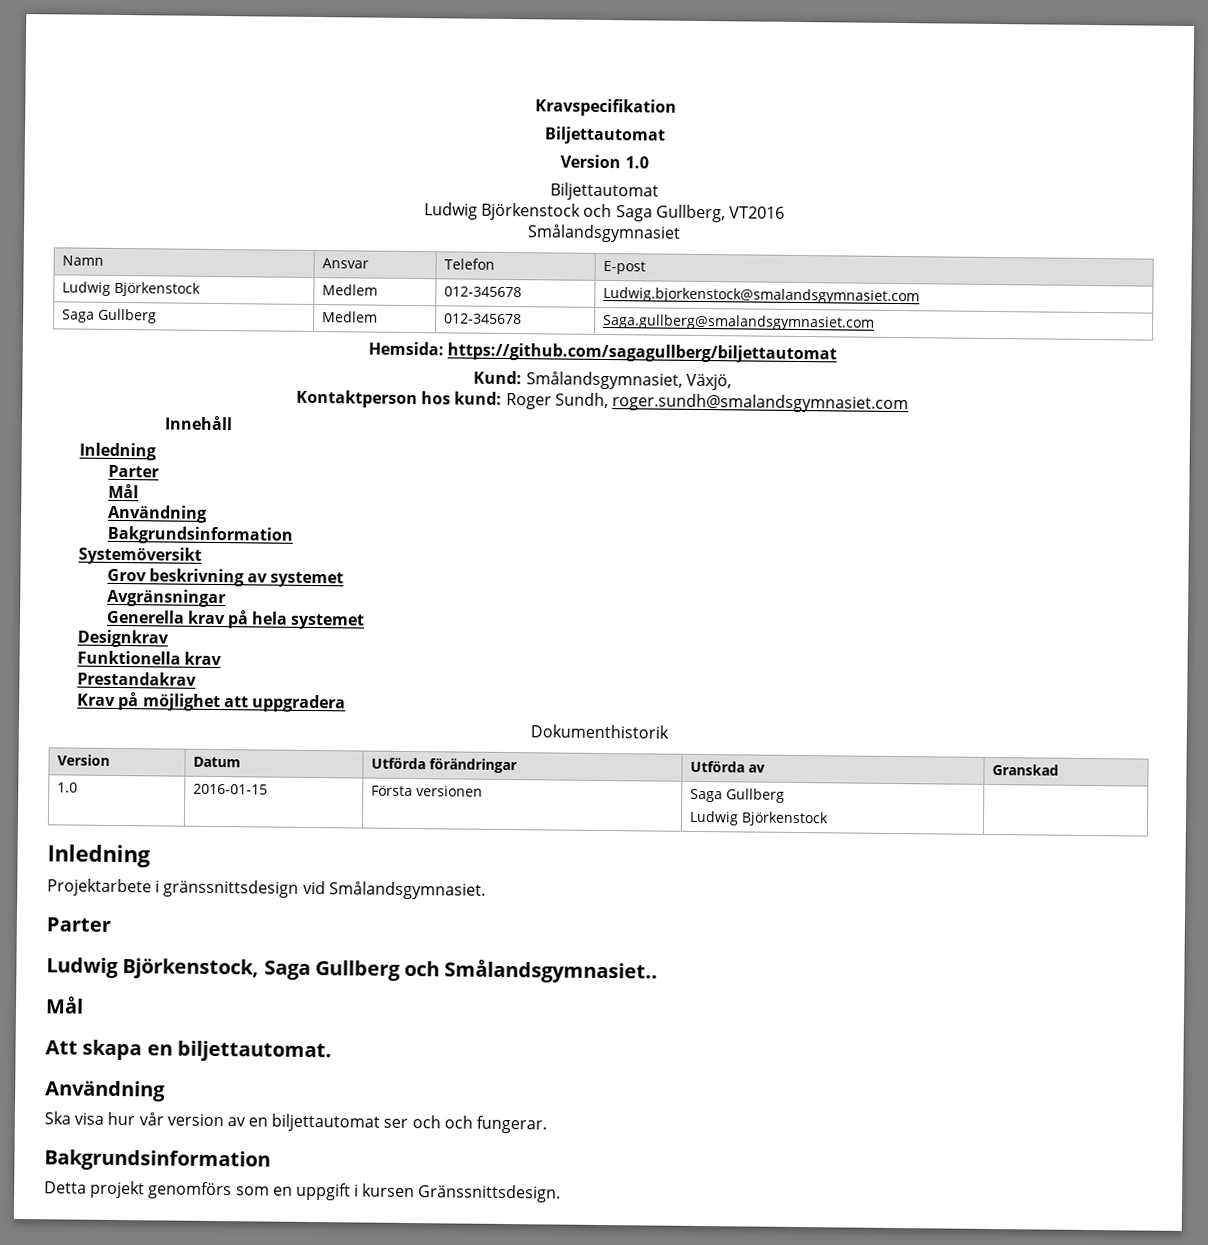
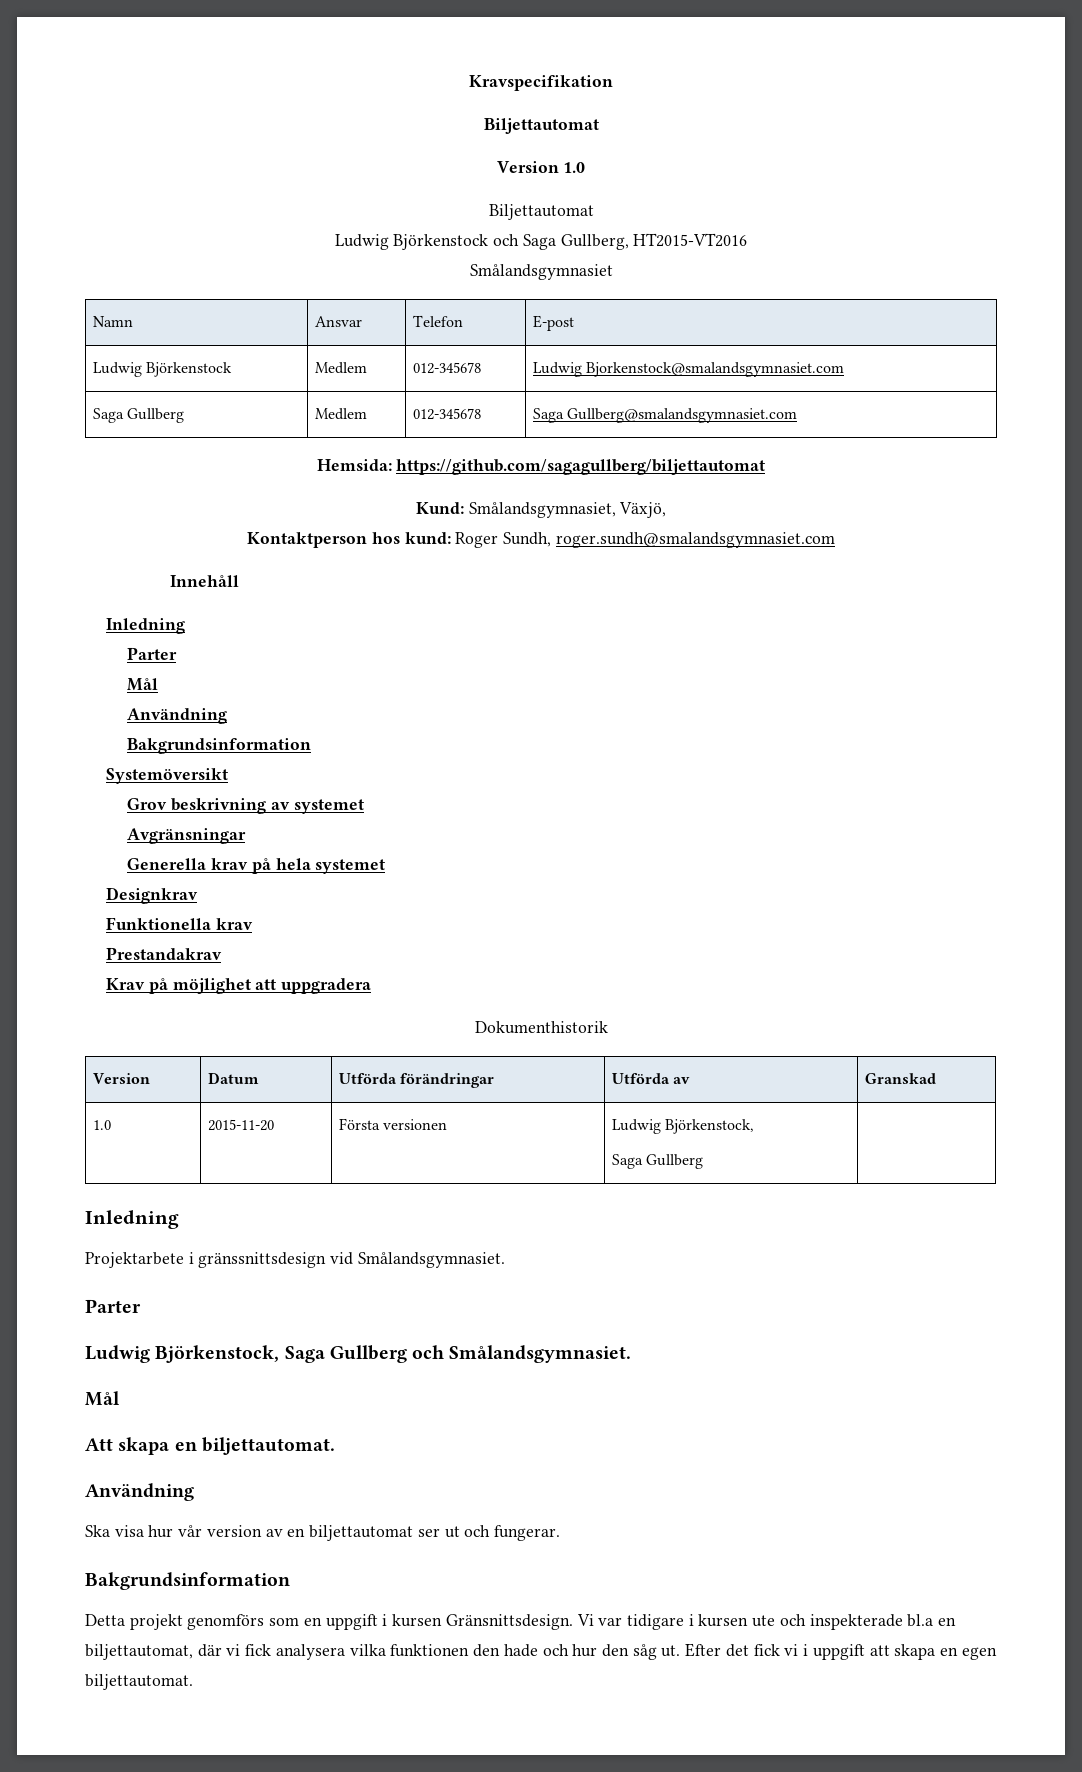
[728,206,785,219] VT2016 -> [633,233,748,247] HT2015-VT2016
[602,286,920,305] Ludwig.bjorkenstock@smalandsgymnasiet.com -> [532,362,844,377] Ludwig Bjorkenstock@smalandsgymnasiet.com
[602,313,875,331] Saga.gullberg@smalandsgymnasiet.com -> [532,408,797,423] Saga Gullberg@smalandsgymnasiet.com
[192,783,268,795] 2016-01-15 -> [207,1119,274,1131] 2015-11-20
[689,788,785,803] [688,810,829,827] Saga Gullberg // Ludwig Björkenstock -> [611,1119,754,1134] [611,1154,703,1169] Ludwig Björkenstock, // Saga Gullberg
[444,959,659,984] Smålandsgymnasiet.. -> [449,1345,632,1363] Smålandsgymnasiet.
[411,1115,441,1129] och -> [444,1526,460,1538] ut
[418,1184,562,1203] Gränssnittsdesign. -> [445,1614,957,1630] [85,1643,997,1660] [85,1674,193,1690] Gränsnittsdesign. Vi var tidigare i kursen ute och inspekterade bl.a en biljettautomat, där vi fick analysera vilka funktionen den hade och hur den såg ut. Efter det fick vi i uppgift att skapa en egen biljettautomat.

